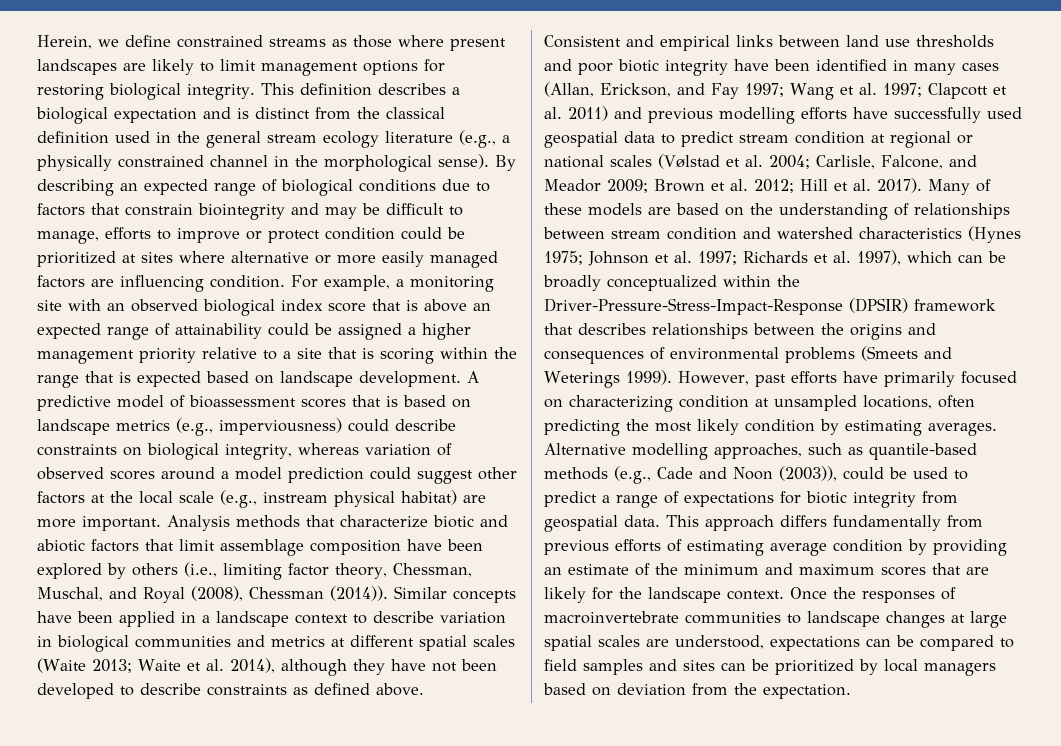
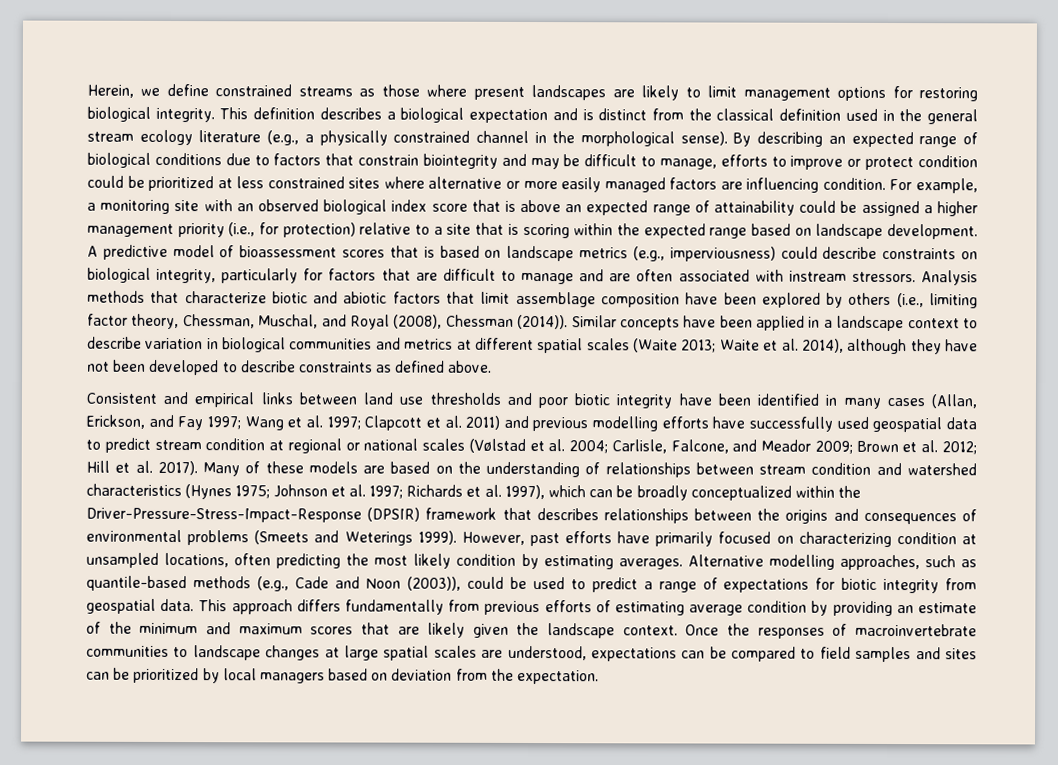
(136, 258) none -> [236,176,345,189] less constrained
(196, 355) none -> [228,222,356,238] (i.e., for protection)
[37,371,201,388] range that is expected -> [643,223,748,239] expected range
[297,443,452,456] [37,467,517,484] [37,490,486,508] [37,516,161,531] whereas variation of observed scores around a model prediction could suggest other factors at the local scale (e.g., instream physical habitat) are more important. -> [221,268,916,285] particularly for factors that are difficult to manage and are often associated with instream stressors.
[592,587,613,600] for -> [472,623,509,638] given

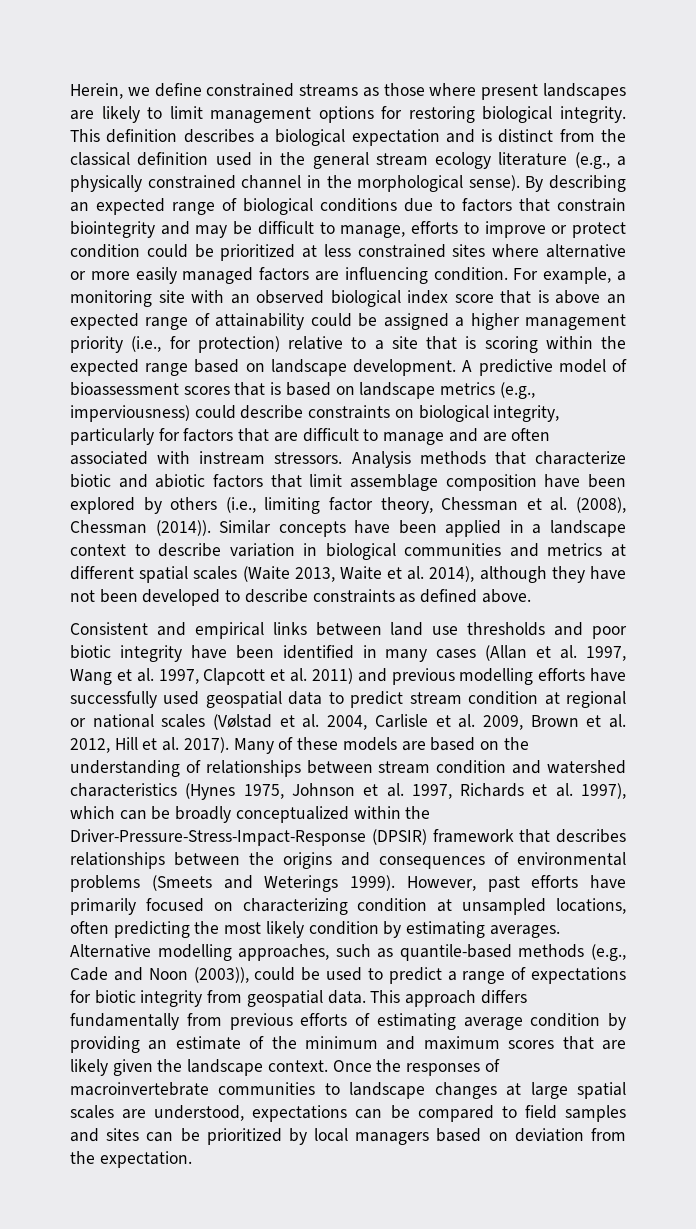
[182,314,390,330] Chessman, Muschal, and Royal -> [441,497,568,511] Chessman et al.
[681,339,717,353] 2013; -> [294,567,335,582] 2013,
[930,394,977,409] [86,414,241,431] (Allan, Erickson, and Fay 1997; -> [485,645,626,661] (Allan et al. 1997,
[326,416,361,430] 1997; -> [158,669,199,684] 1997,
[569,439,853,454] 2004; Carlisle, Falcone, and Meador 2009; -> [327,714,523,730] 2004, Carlisle et al. 2009,
[942,441,978,455] 2012; -> [70,738,110,753] 2012,
[235,485,271,499] 1975; -> [243,784,284,799] 1975,
[369,485,404,499] 1997; -> [411,784,452,799] 1997,

